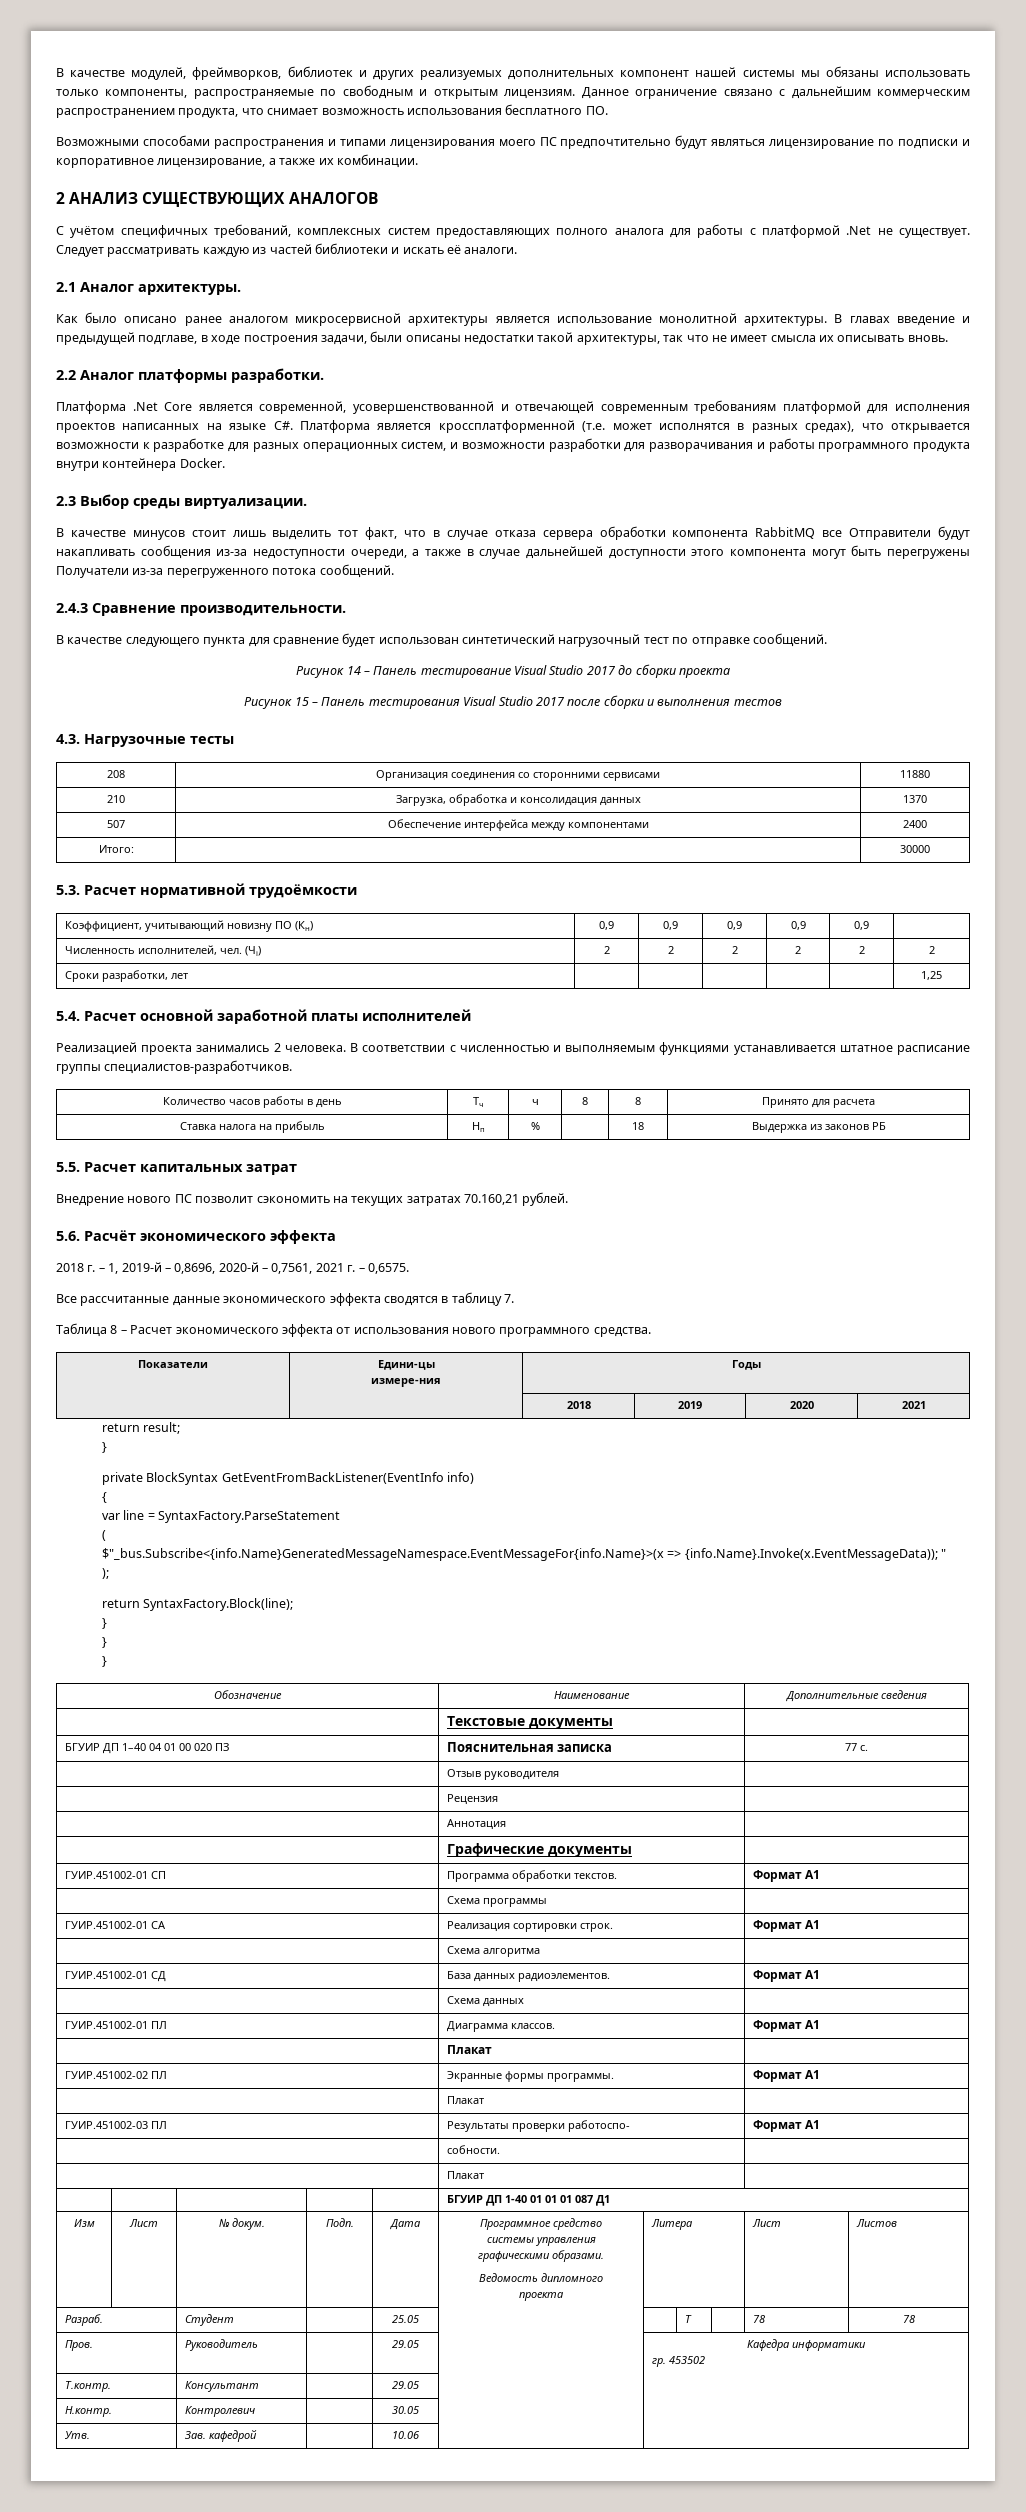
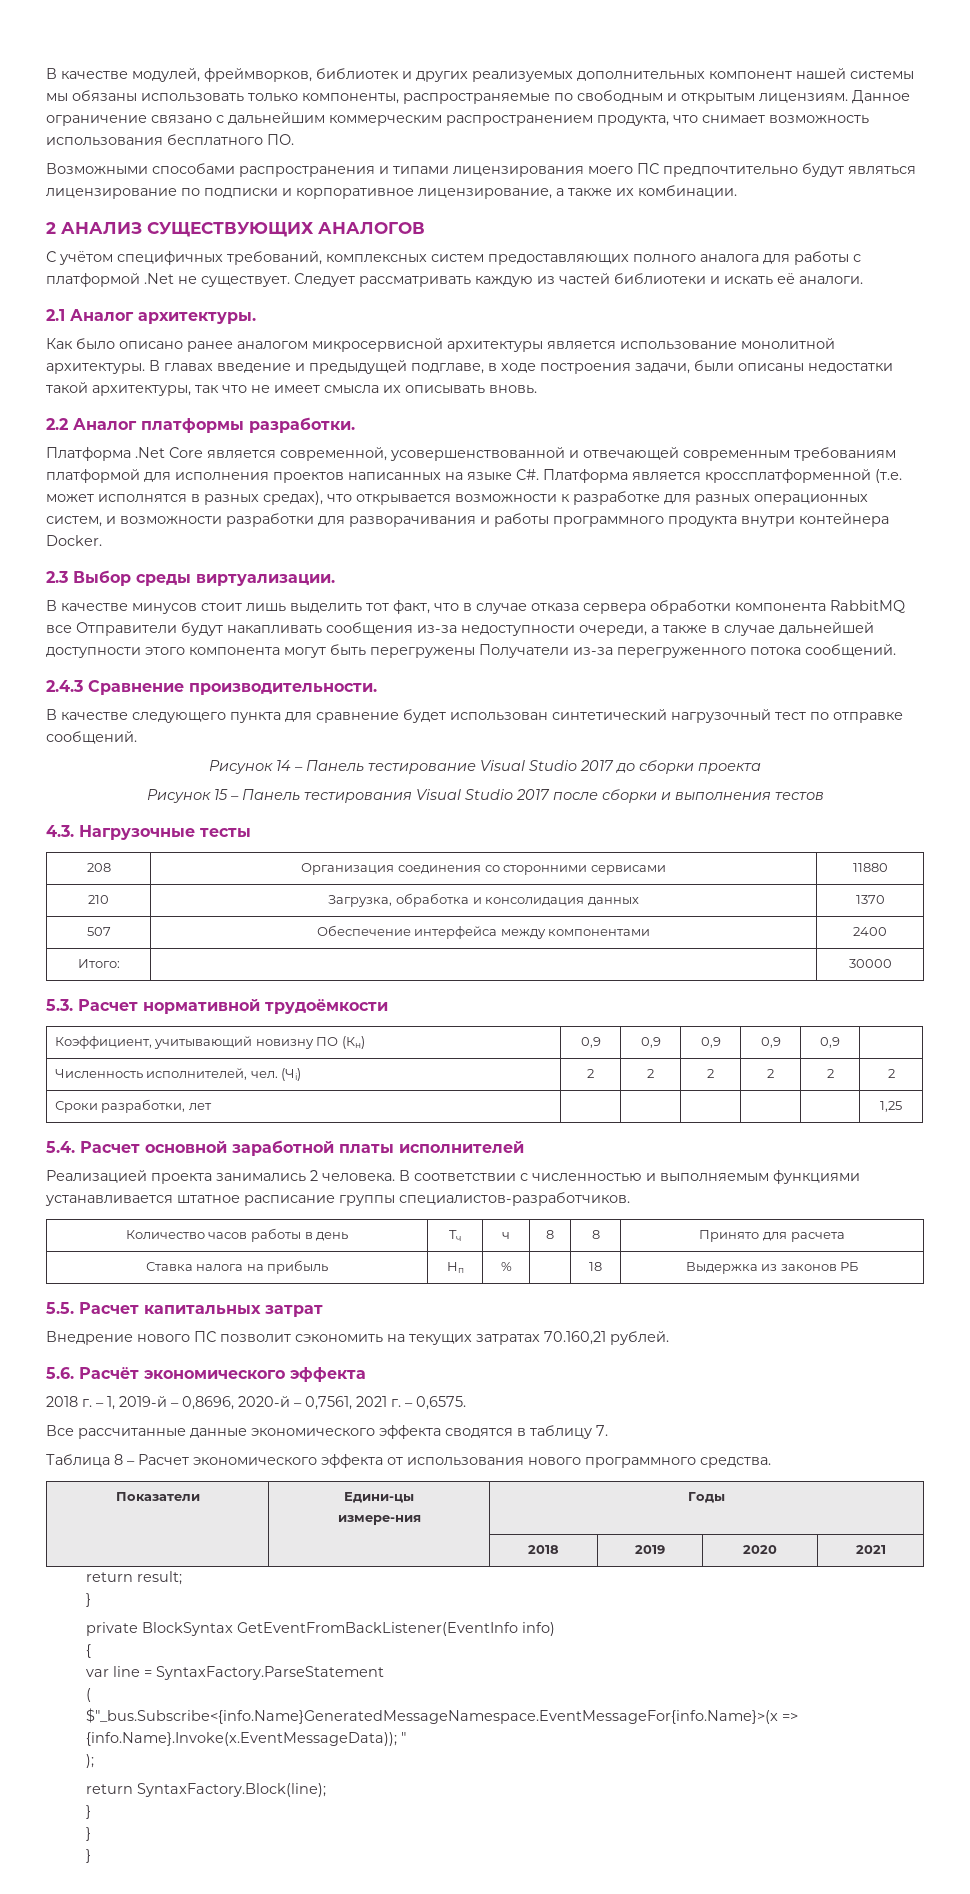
[214,1690,282,1699] [554,1691,630,1699] [785,1690,927,1702] [446,1716,613,1729] [64,1743,229,1754] [446,1742,613,1752] [845,1743,868,1751] [446,1769,559,1780] [446,1794,498,1805] [446,1819,506,1830] [446,1843,632,1857] [64,1871,166,1879] [446,1870,617,1882] [752,1870,820,1882] [446,1896,547,1907] [64,1921,166,1929] [446,1921,613,1932] [752,1920,820,1932] [446,1946,540,1957] [64,1971,166,1982] [446,1971,610,1982] [752,1970,820,1982] [446,1996,524,2007] [64,2021,167,2029] [446,2021,555,2032] [752,2020,820,2032] [446,2045,492,2054] [64,2071,167,2079] [446,2071,614,2082] [752,2070,820,2082] [446,2096,484,2104] [64,2121,167,2129] [446,2120,630,2132] [752,2120,820,2132] [446,2145,500,2154] [446,2171,484,2179] [446,2195,610,2206] [73,2219,95,2227] [129,2219,158,2227] [218,2218,265,2230] [325,2218,354,2227] [390,2219,421,2230] [480,2218,602,2230] [486,2237,596,2246] [478,2250,604,2262] [479,2273,603,2282] [519,2292,564,2301] [650,2219,693,2230] [751,2219,781,2227] [855,2219,897,2227] [64,2314,103,2326] [184,2314,234,2326] [392,2315,419,2323] [684,2315,692,2323] [752,2315,765,2323] [902,2315,915,2323] [64,2340,93,2351] [184,2339,258,2351] [392,2340,419,2348] [747,2339,866,2351] [651,2356,705,2367] [64,2381,111,2392] [184,2381,259,2392] [392,2381,419,2389] [64,2406,112,2417] [184,2406,255,2417] [392,2406,419,2414] [64,2431,90,2439] [183,2430,257,2442] [392,2431,419,2439] // Обозначение | Наименование | Дополнительные сведения // | Текстовые документы | // БГУИР ДП 1–40 04 01 00 020 ПЗ | Пояснительная записка | 77 с. // | Отзыв руководителя | // | Рецензия | // | Аннотация | // | Графические документы | // ГУИР.451002-01 СП | Программа обработки текстов. | Формат А1 // | Схема программы | // ГУИР.451002-01 СА | Реализация сортировки строк. | Формат А1 // | Схема алгоритма | // ГУИР.451002-01 СД | База данных радиоэлементов. | Формат А1 // | Схема данных | // ГУИР.451002-01 ПЛ | Диаграмма классов. | Формат А1 // | Плакат | // ГУИР.451002-02 ПЛ | Экранные формы программы. | Формат А1 // | Плакат | // ГУИР.451002-03 ПЛ | Результаты проверки работоспо- | Формат А1 // | собности. | // | Плакат | // | | | | | БГУИР ДП 1-40 01 01 01 087 Д1 // Изм | Лист | № докум. | Подп. | Дата | Программное средство // системы управления // графическими образами. // Ведомость дипломного // проекта | Литера | Лист | Листов // Разраб. | Студент | | 25.05 | | | Т | | 78 | 78 // Пров. | Руководитель | | 29.05 | | Кафедра информатики // гр. 453502 // Т.контр. | Консультант | | 29.05 | | // Н.контр. | Контролевич | | 30.05 | | // Утв. | Зав. кафедрой | | 10.06 | | -> (91, 1856) none

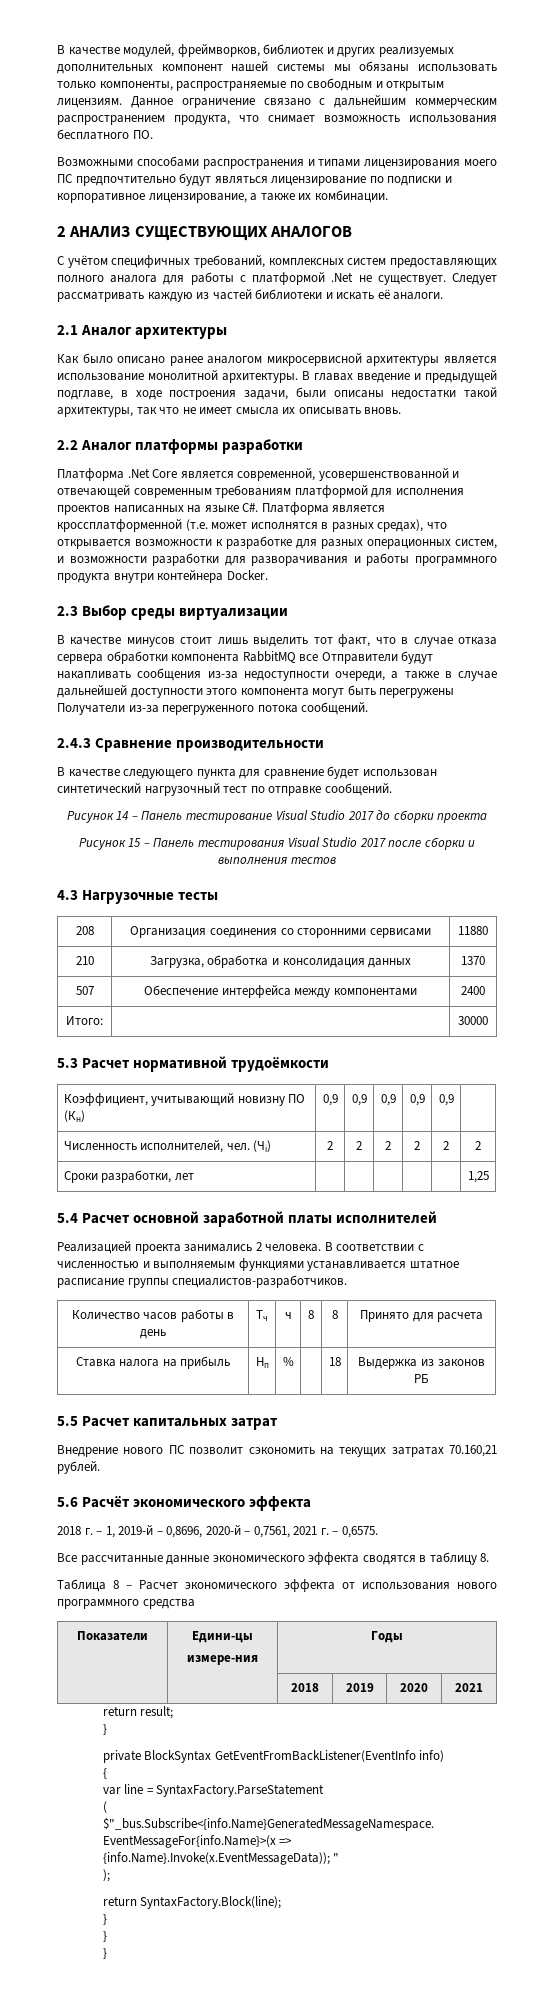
[138,312,256,324] архитектуры. -> [135,327,228,339] архитектуры
[249,417,355,433] разработки. -> [222,439,304,454] разработки
[196,574,335,586] виртуализации. -> [179,608,289,620] виртуализации
[189,683,377,695] производительности. -> [176,740,325,752] производительности
[46,825,74,837] 4.3. -> [57,890,78,900] 4.3
[46,999,73,1011] 5.3. -> [57,1058,78,1068] 5.3
[46,1141,75,1153] 5.4. -> [57,1213,78,1223] 5.4
[46,1302,74,1314] 5.5. -> [57,1416,78,1426] 5.5
[46,1367,74,1379] 5.6. -> [57,1497,78,1507] 5.6
[596,1425,608,1436] 7. -> [480,1553,490,1562] 8.
[700,1457,771,1468] средства. -> [142,1599,195,1609] средства

